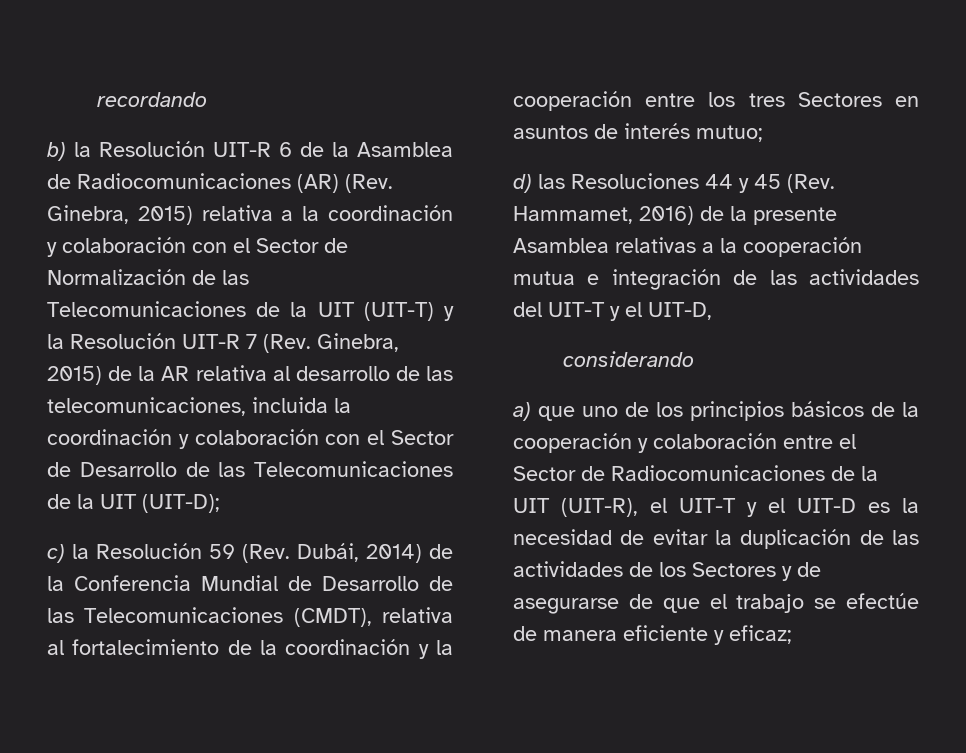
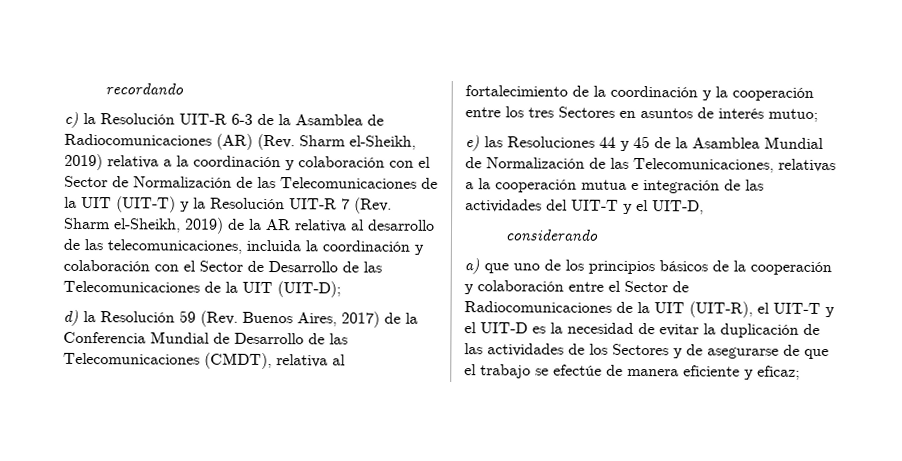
[47,141,292,161] b) la Resolución UIT-R 6 -> [64,111,253,128] c) la Resolución UIT-R 6-3
[47,205,193,225] Ginebra, 2015) -> [299,135,416,150] [64,153,103,171] Sharm el-Sheikh, 2019)
[317,333,399,352] [47,366,102,385] Ginebra, 2015) -> [64,217,224,234] Sharm el-Sheikh, 2019)
[47,544,65,563] c) -> [63,309,79,326] d)
[297,543,422,563] Dubái, 2014) -> [242,311,380,328] Buenos Aires, 2017)
[513,174,532,193] d) -> [465,135,480,152] e)
[787,174,835,193] [513,206,837,225] [513,238,609,253] (Rev. Hammamet, 2016) de la presente Asamblea -> [654,136,824,150] [465,157,774,173] de la Asamblea Mundial de Normalización de las Telecomunicaciones,

